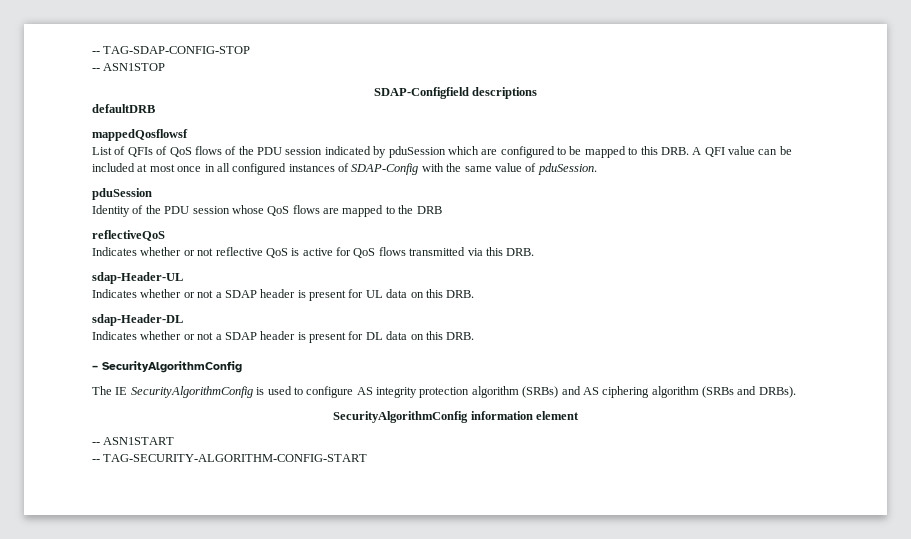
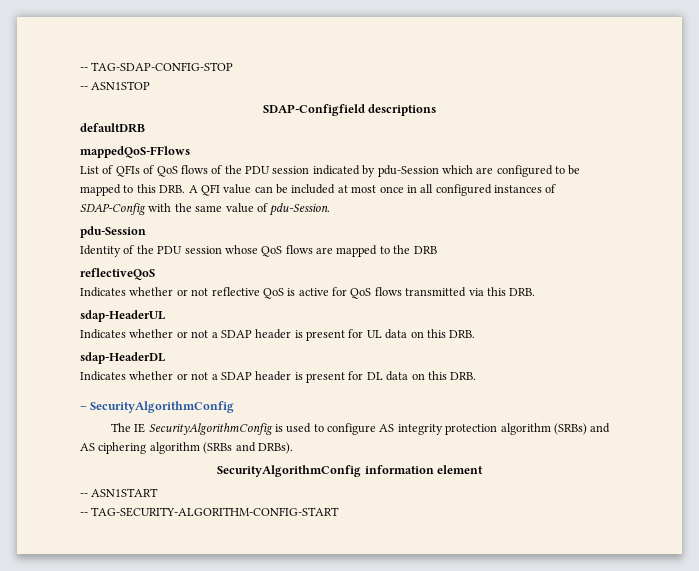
[92,129,188,141] mappedQosflowsf -> [80,146,190,158] mappedQoS-FFlows
[388,146,446,158] pduSession -> [377,165,439,177] pdu-Session
[537,163,597,175] [92,188,152,200] pduSession. // pduSession -> [269,203,331,216] [80,226,146,238] pdu-Session. // pdu-Session
[92,272,183,284] sdap-Header-UL -> [80,310,165,322] sdap-HeaderUL
[92,314,183,326] sdap-Header-DL -> [80,352,165,364] sdap-HeaderDL

